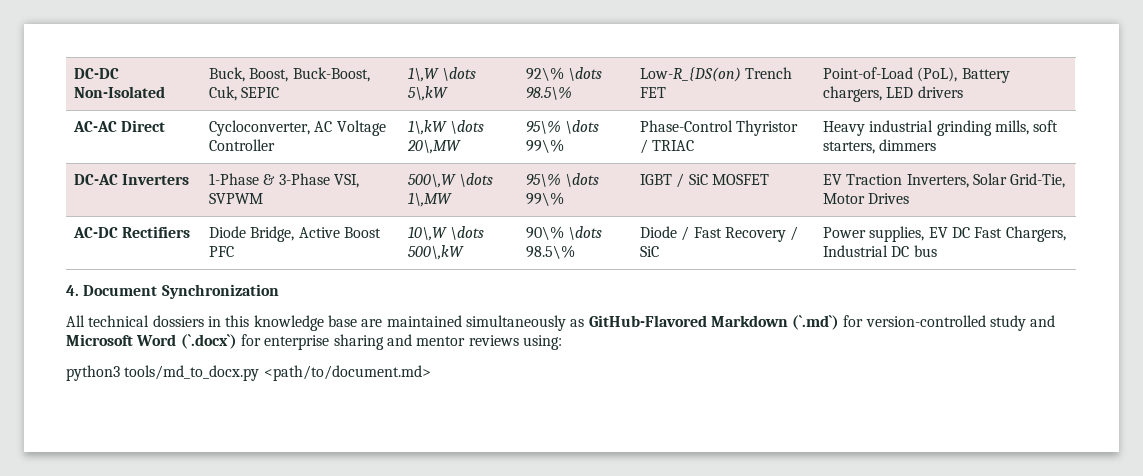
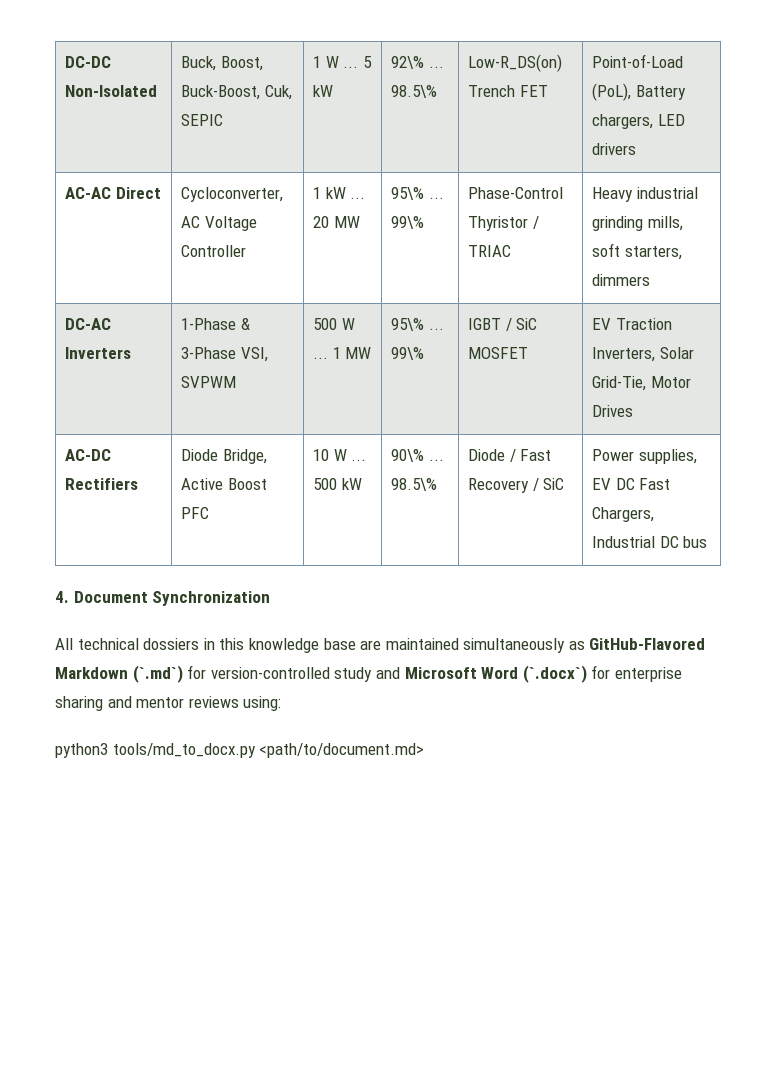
[408,67,477,82] [408,86,449,101] 1\,W \dots 5\,kW -> [312,56,372,68] [312,85,333,97] 1 W ... 5 kW
[568,67,603,81] [526,86,573,100] [640,67,742,82] \dots 98.5\% | Low-R_{DS(on) -> [428,66,444,68] [390,85,437,98] [467,54,562,72] ... 98.5\% | Low-R_DS(on)
[408,120,485,135] [407,139,462,154] [526,120,600,134] 1\,kW \dots 20\,MW | 95\% \dots -> [312,187,366,199] [312,216,360,228] [390,187,444,200] 1 kW ... 20 MW | 95\% ...
[408,173,494,188] [408,192,453,207] [526,173,600,187] 500\,W \dots 1\,MW | 95\% \dots -> [312,318,355,330] [312,347,372,359] [390,318,444,331] 500 W ... 1 MW | 95\% ...
[408,226,485,241] [408,245,465,260] 10\,W \dots 500\,kW -> [312,449,367,461] [312,478,362,490] 10 W ... 500 kW
[568,226,603,240] \dots -> [428,459,444,461] ...

